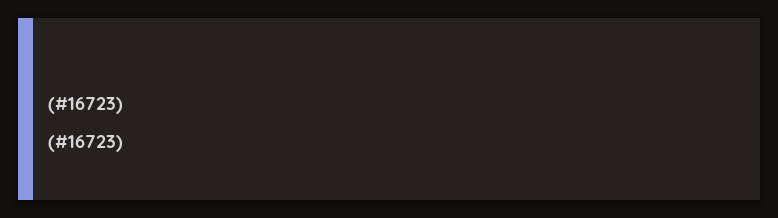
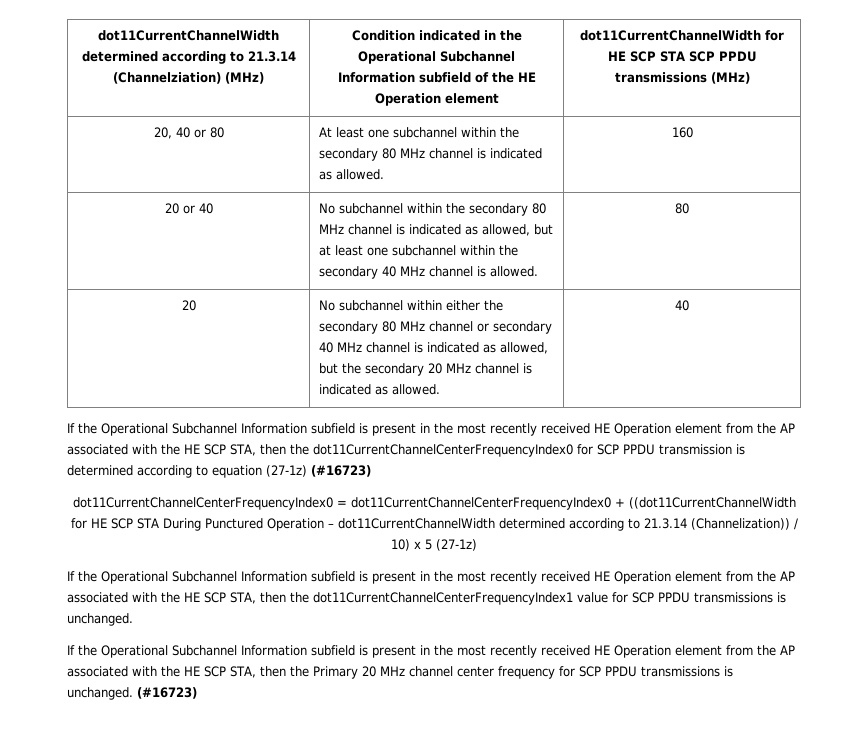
[48,97,123,114] (#16723) // -> [98,30,279,41] [81,51,296,64] [113,72,264,84] [351,30,522,41] [358,51,515,64] [337,72,536,83] [374,93,499,106] [580,30,784,41] [607,51,757,62] [614,72,750,84] [153,127,224,139] [318,127,519,138] [318,148,542,161] [318,169,384,180] [671,127,693,138] [164,203,213,214] [318,203,546,216] [318,224,553,236] [318,245,518,256] [318,266,538,279] [675,203,689,214] [181,300,196,311] [318,300,503,311] [318,321,552,334] [318,342,548,354] [318,363,532,376] [318,384,440,395] [675,300,689,311] [67,423,795,436] [67,444,745,457] [67,465,371,478] [72,497,796,510] [70,518,798,531] [391,539,477,551] [67,571,795,584] [67,592,786,605] [67,613,133,626] [67,645,795,658] [67,666,733,679] [67,687,133,700] dot11CurrentChannelWidth determined according to 21.3.14 (Channelziation) (MHz) | Condition indicated in the Operational Subchannel Information subfield of the HE Operation element | dot11CurrentChannelWidth for HE SCP STA SCP PPDU transmissions (MHz) // 20, 40 or 80 | At least one subchannel within the secondary 80 MHz channel is indicated as allowed. | 160 // 20 or 40 | No subchannel within the secondary 80 MHz channel is indicated as allowed, but at least one subchannel within the secondary 40 MHz channel is allowed. | 80 // 20 | No subchannel within either the secondary 80 MHz channel or secondary 40 MHz channel is indicated as allowed, but the secondary 20 MHz channel is indicated as allowed. | 40 // If the Operational Subchannel Information subfield is present in the most recently received HE Operation element from the AP associated with the HE SCP STA, then the dot11CurrentChannelCenterFrequencyIndex0 for SCP PPDU transmission is determined according to equation (27-1z) (#16723) // dot11CurrentChannelCenterFrequencyIndex0 = dot11CurrentChannelCenterFrequencyIndex0 + ((dot11CurrentChannelWidth for HE SCP STA During Punctured Operation – dot11CurrentChannelWidth determined according to 21.3.14 (Channelization)) / 10) x 5 (27-1z) // If the Operational Subchannel Information subfield is present in the most recently received HE Operation element from the AP associated with the HE SCP STA, then the dot11CurrentChannelCenterFrequencyIndex1 value for SCP PPDU transmissions is unchanged. // If the Operational Subchannel Information subfield is present in the most recently received HE Operation element from the AP associated with the HE SCP STA, then the Primary 20 MHz channel center frequency for SCP PPDU transmissions is unchanged.

